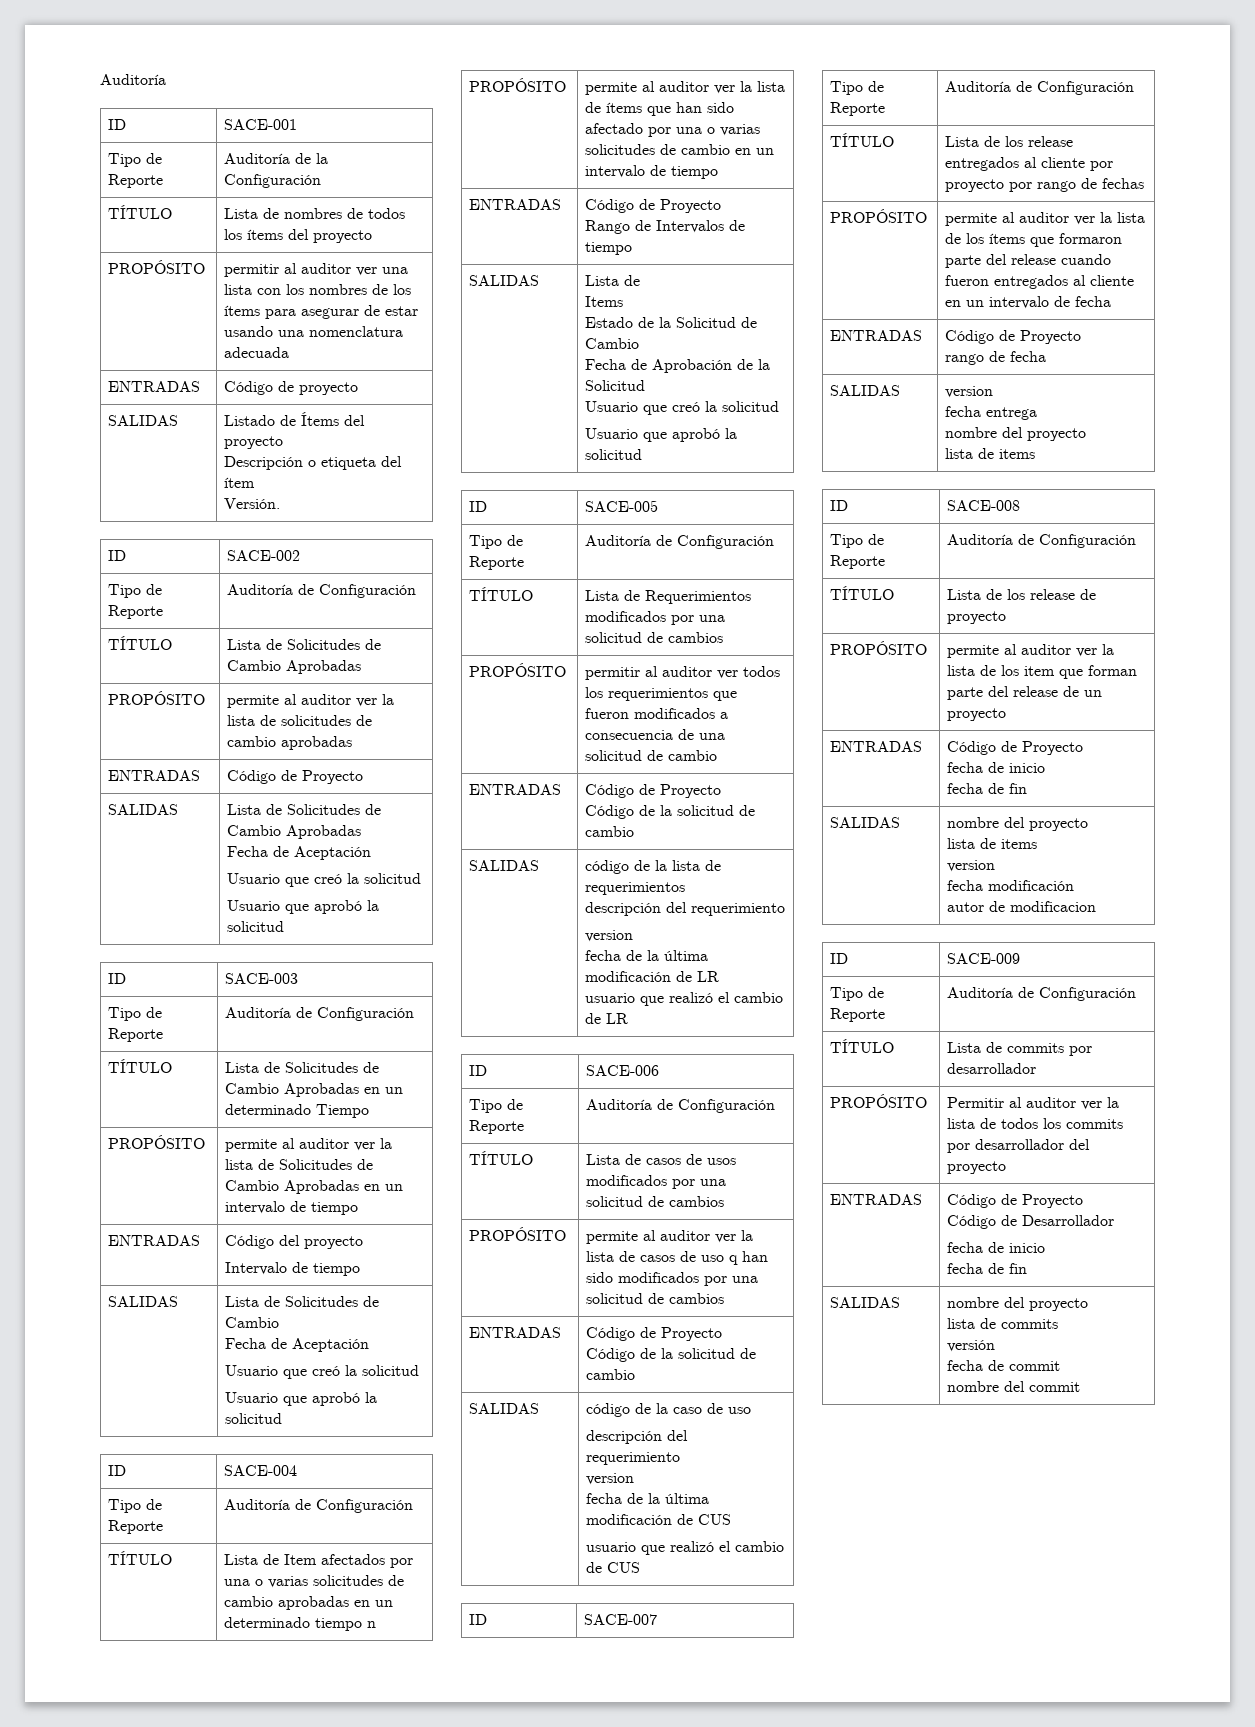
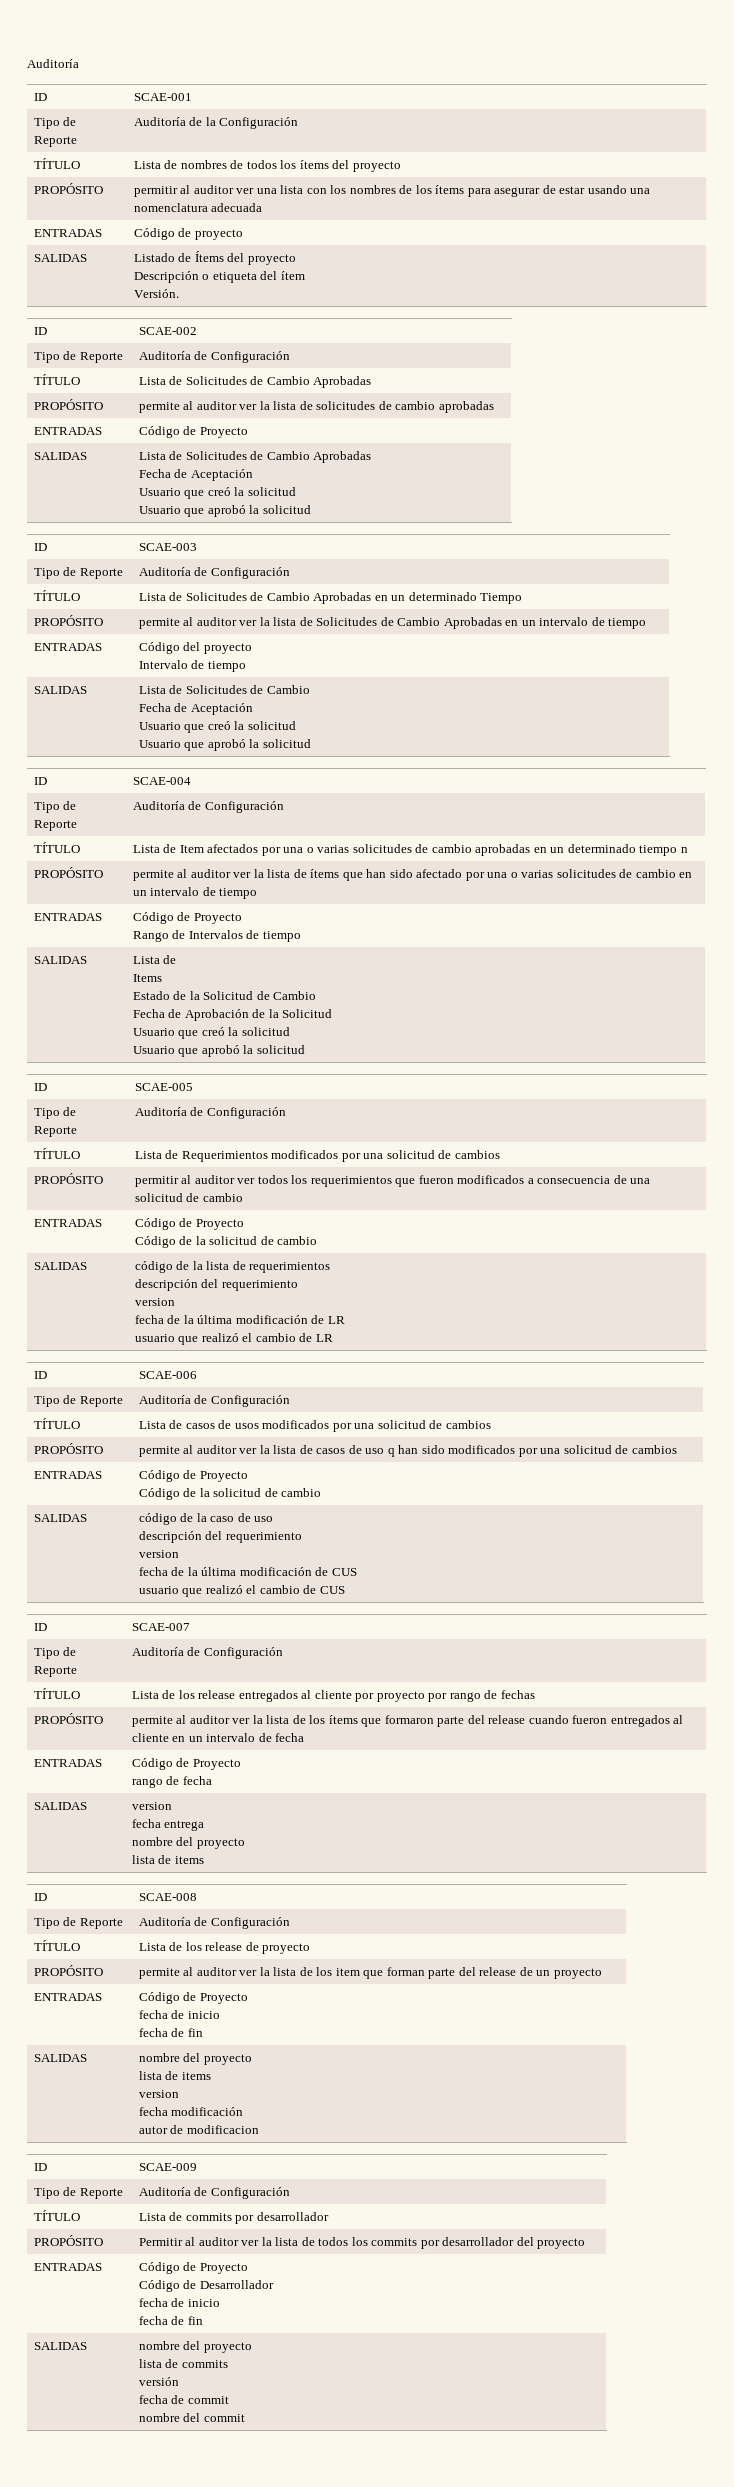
[224,119,298,130] SACE-001 -> [133,93,192,101] SCAE-001
[227,550,301,561] SACE-002 -> [138,327,197,335] SCAE-002
[225,973,299,984] SACE-003 -> [138,543,197,551] SCAE-003
[224,1465,298,1476] SACE-004 -> [132,777,191,785] SCAE-004
[585,500,659,512] SACE-005 -> [134,1083,193,1091] SCAE-005
[586,1065,660,1076] SACE-006 -> [138,1371,197,1379] SCAE-006
[584,1614,658,1625] SACE-007 -> [131,1623,190,1631] SCAE-007
[947,500,1021,511] SACE-008 -> [138,1893,197,1901] SCAE-008
[947,953,1021,964] SACE-009 -> [138,2163,197,2171] SCAE-009

